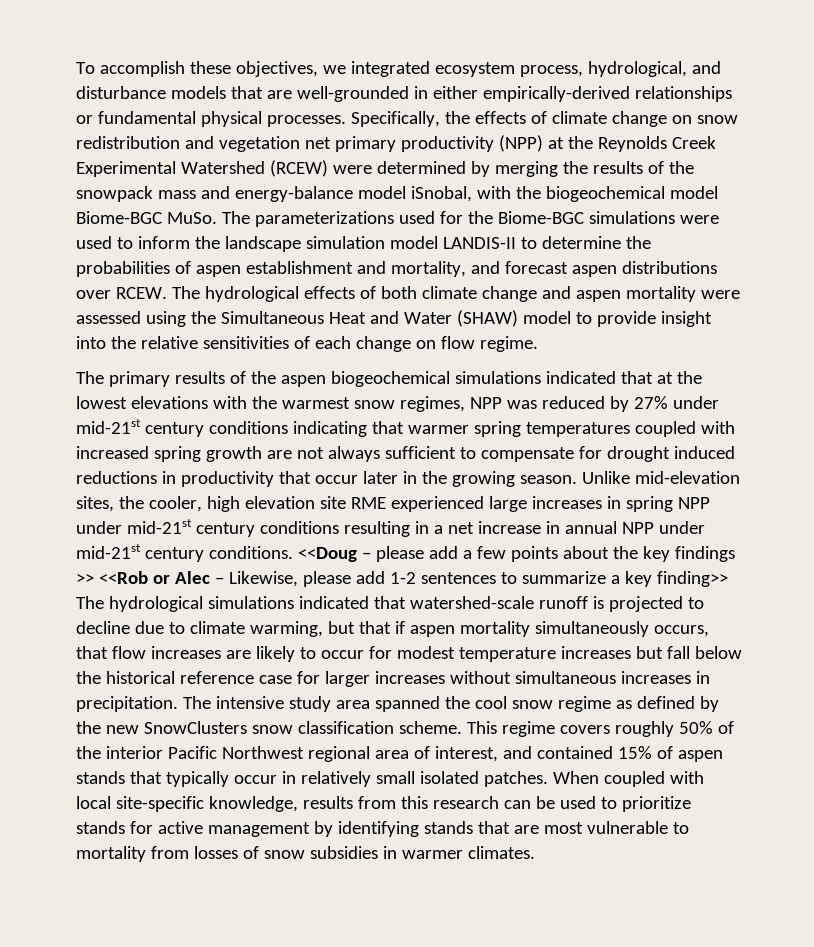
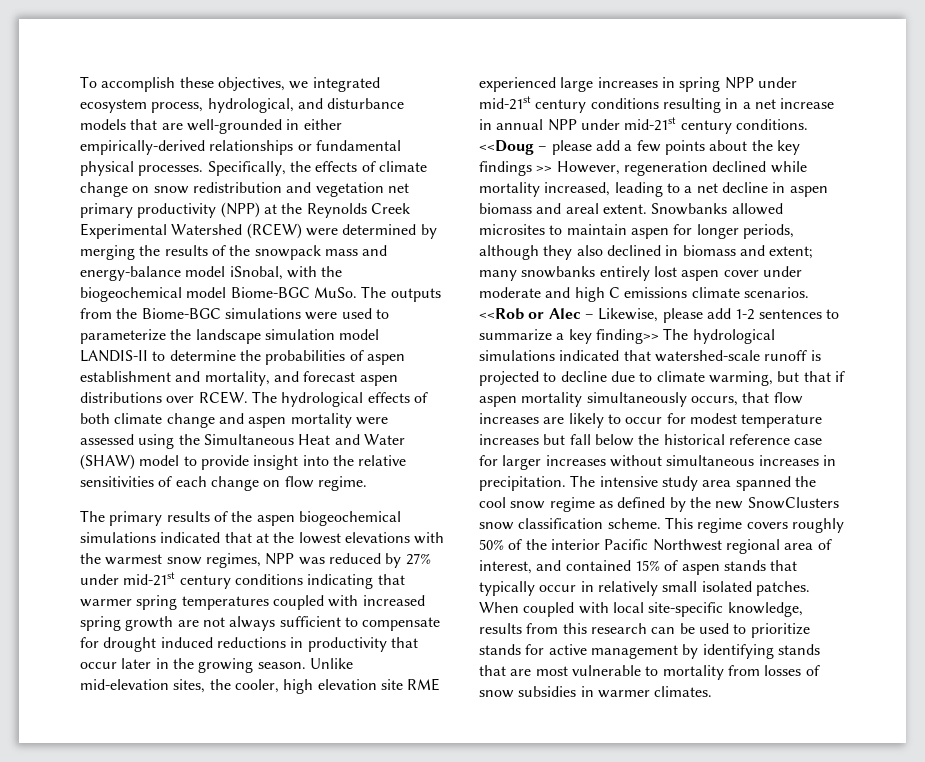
[254,211,463,227] parameterizations used for -> [390,288,441,302] [80,308,112,319] outputs from
[137,236,190,249] inform -> [80,329,166,344] parameterize
(94, 579) none -> [556,161,807,176] [479,182,828,197] [479,203,783,215] [479,224,794,239] [479,245,814,260] [479,266,802,281] [479,287,809,302] However, regeneration declined while mortality increased, leading to a net decline in aspen biomass and areal extent. Snowbanks allowed microsites to maintain aspen for longer periods, although they also declined in biomass and extent; many snowbanks entirely lost aspen cover under moderate and high C emissions climate scenarios.

